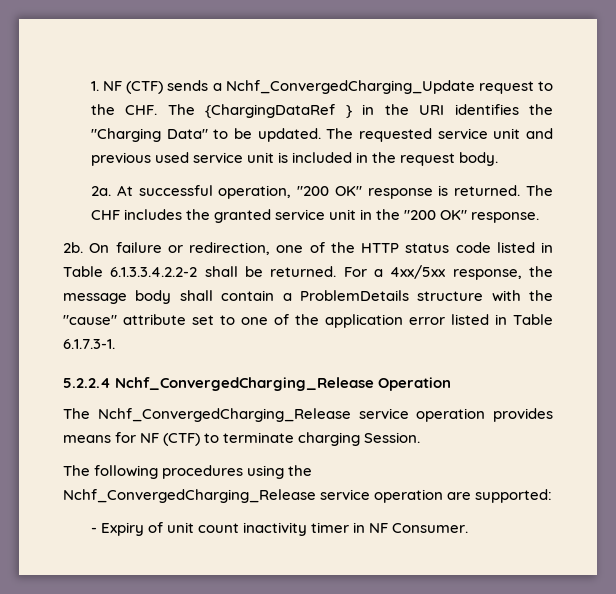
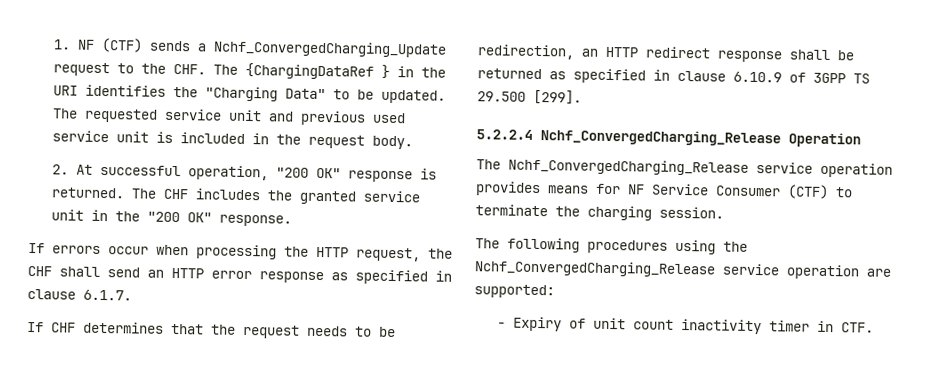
[90,186,111,196] 2a. -> [52,164,70,175] 2.
[63,242,553,255] [63,265,553,280] [63,290,553,304] [63,314,553,328] [63,339,115,349] 2b. On failure or redirection, one of the HTTP status code listed in Table 6.1.3.3.4.2.2-2 shall be returned. For a 4xx/5xx response, the message body shall contain a ProblemDetails structure with the "cause" attribute set to one of the application error listed in Table 6.1.7.3-1. -> [28,242,453,262] [27,265,452,285] [27,288,132,301] [27,321,396,339] [477,44,854,63] [477,68,870,84] [477,89,582,105] If errors occur when processing the HTTP request, the CHF shall send an HTTP error response as specified in clause 6.1.7. // If CHF determines that the request needs to be redirection, an HTTP redirect response shall be returned as specified in clause 6.10.9 of 3GPP TS 29.500 [299].
(160, 438) none -> [651,183,781,197] Service Consumer
[298,432,421,446] charging Session. -> [555,205,724,221] the charging session.
[369,523,469,533] NF Consumer. -> [841,322,875,333] CTF.

